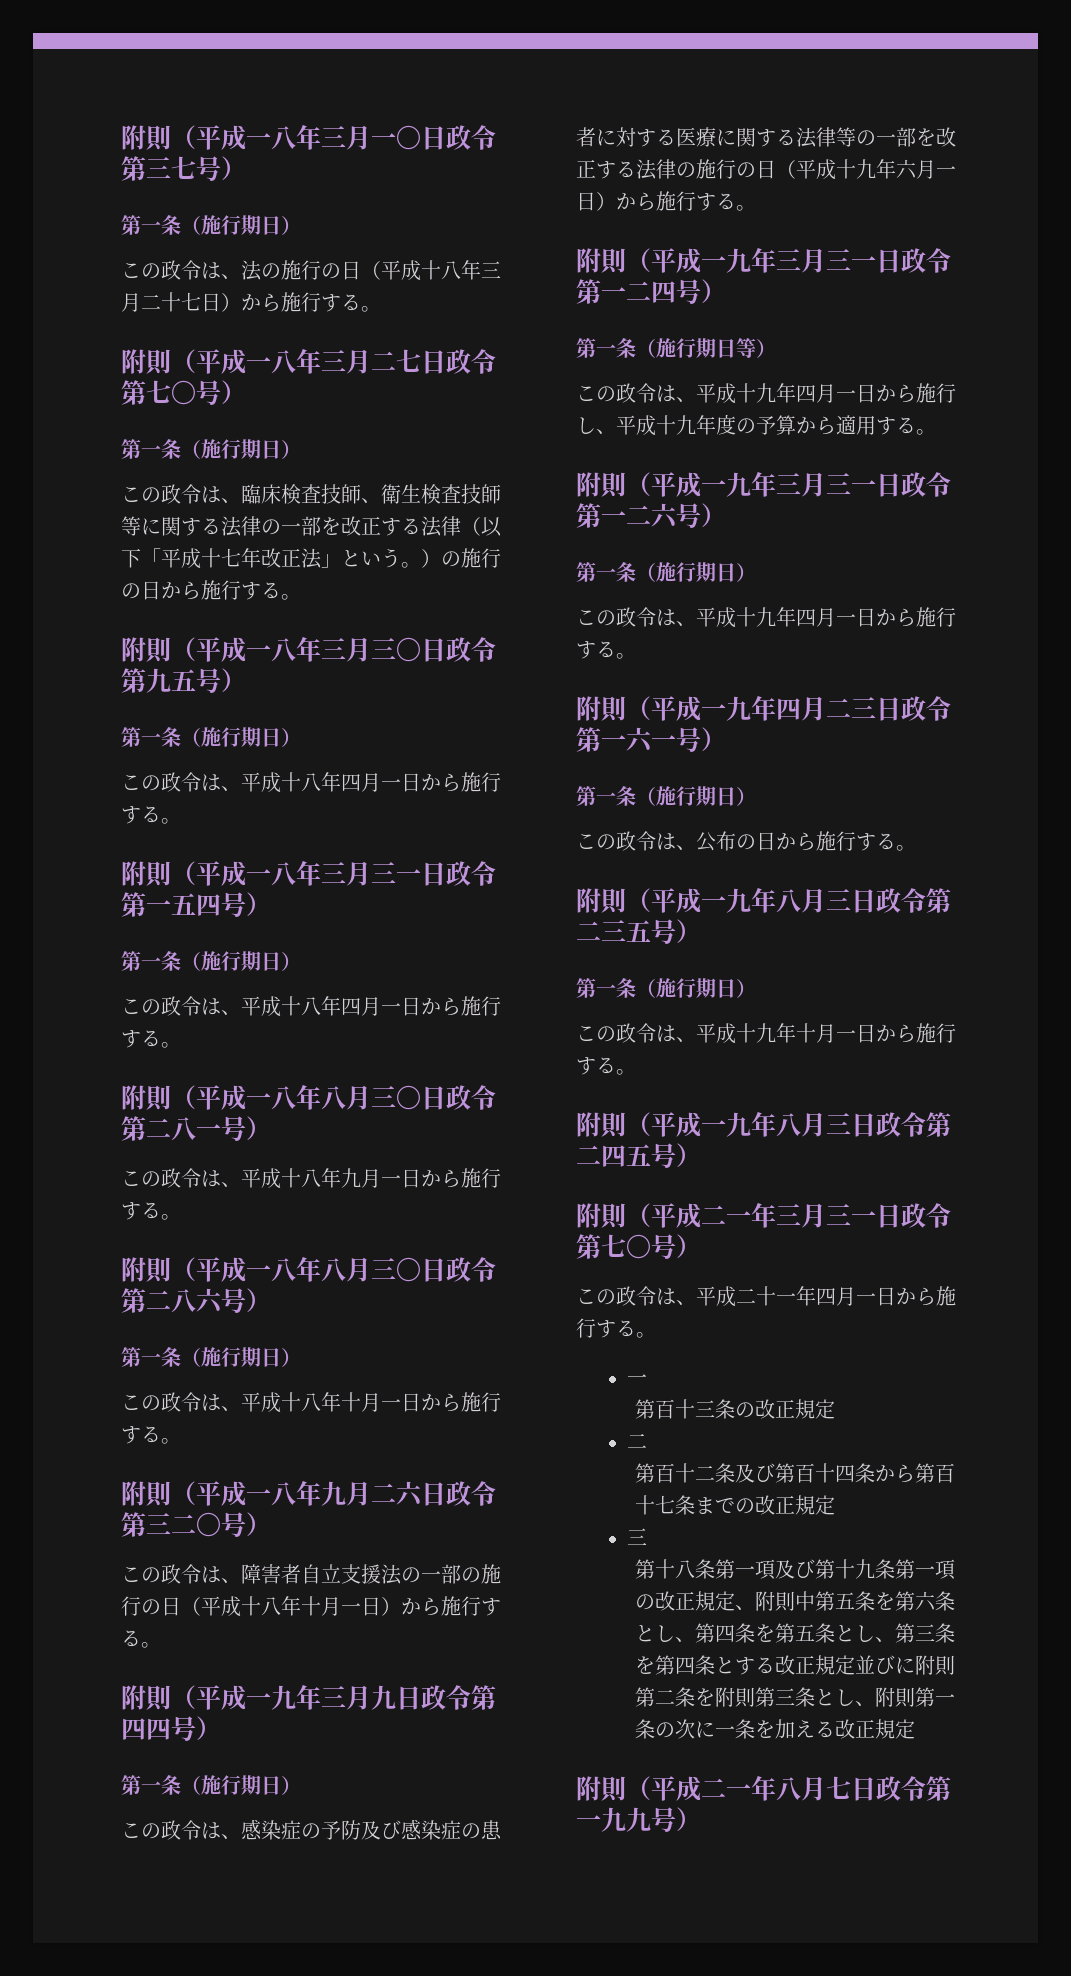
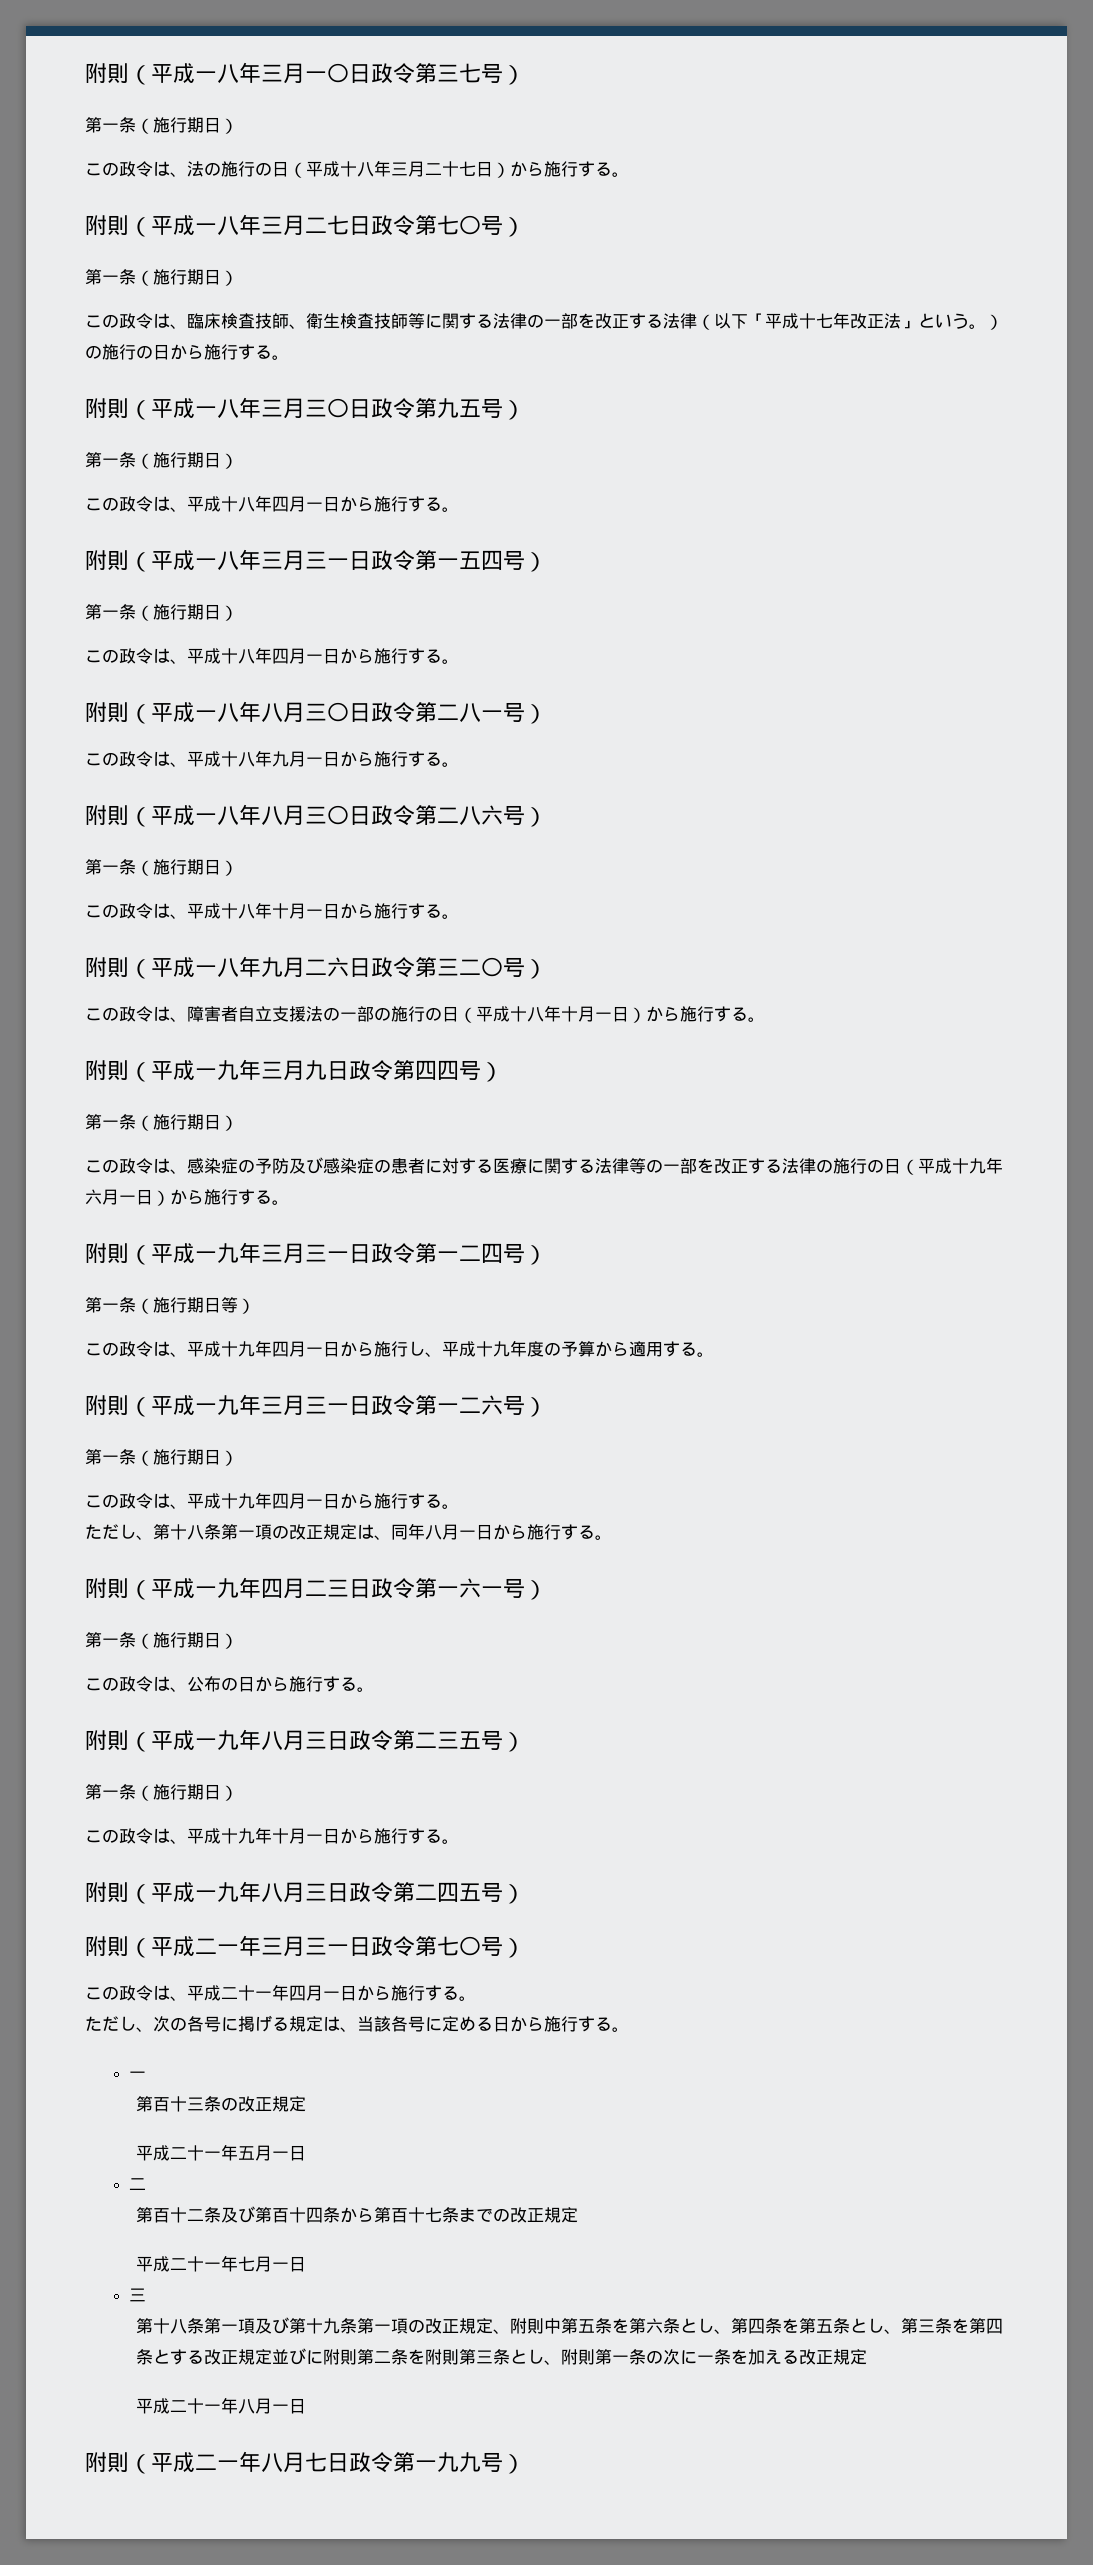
(636, 656) none -> [85,1523,612,1540] // ただし、第十八条第一項の改正規定は、同年八月一日から施行する。
(656, 1335) none -> [85,2015,629,2032] // ただし、次の各号に掲げる規定は、当該各号に定める日から施行する。
(835, 1409) none -> [135,2144,306,2161] // 平成二十一年五月一日
(835, 1505) none -> [135,2255,306,2272] // 平成二十一年七月一日
(915, 1729) none -> [135,2397,306,2414] // 平成二十一年八月一日

